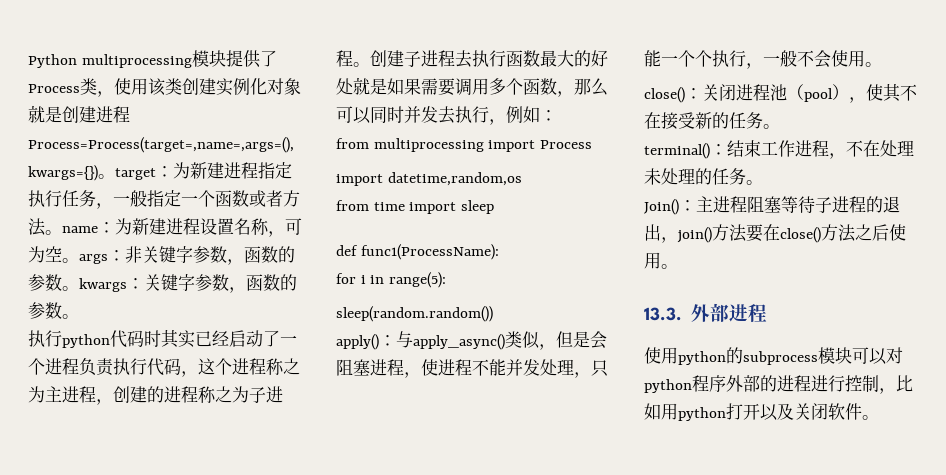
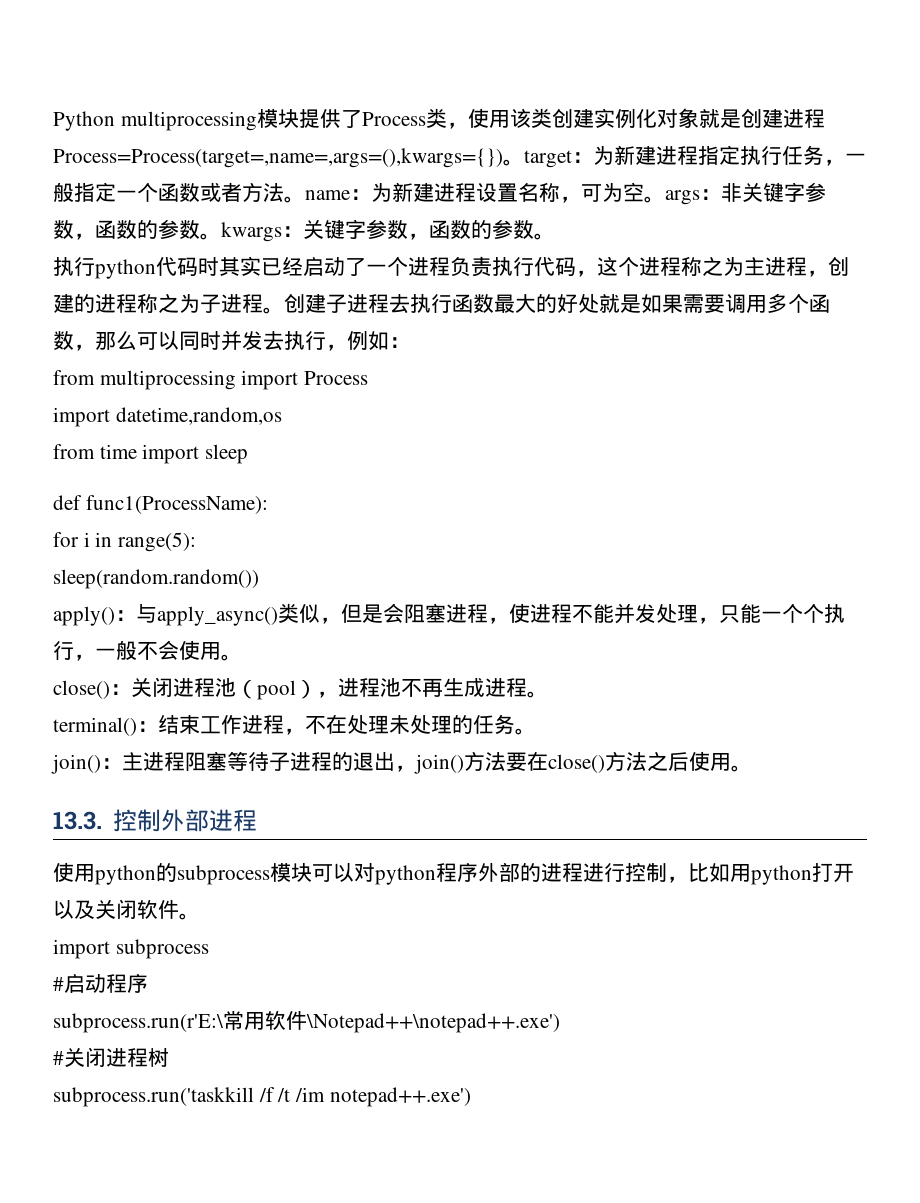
[866,83,917,102] [644,112,763,130] 使其不在接受新的任务 -> [338,678,527,697] 进程池不再生成进程
[644,199,679,215] Join() -> [51,754,101,774] join()
(682, 314) none -> [112,809,161,832] 控制
(879, 417) none -> [53,939,209,959] [53,973,148,993] [53,1010,560,1033] [53,1047,169,1067] [53,1087,471,1107] // import subprocess // #启动程序 // subprocess.run(r'E:\常用软件\Notepad++\notepad++.exe') // #关闭进程树 // subprocess.run('taskkill /f /t /im notepad++.exe')

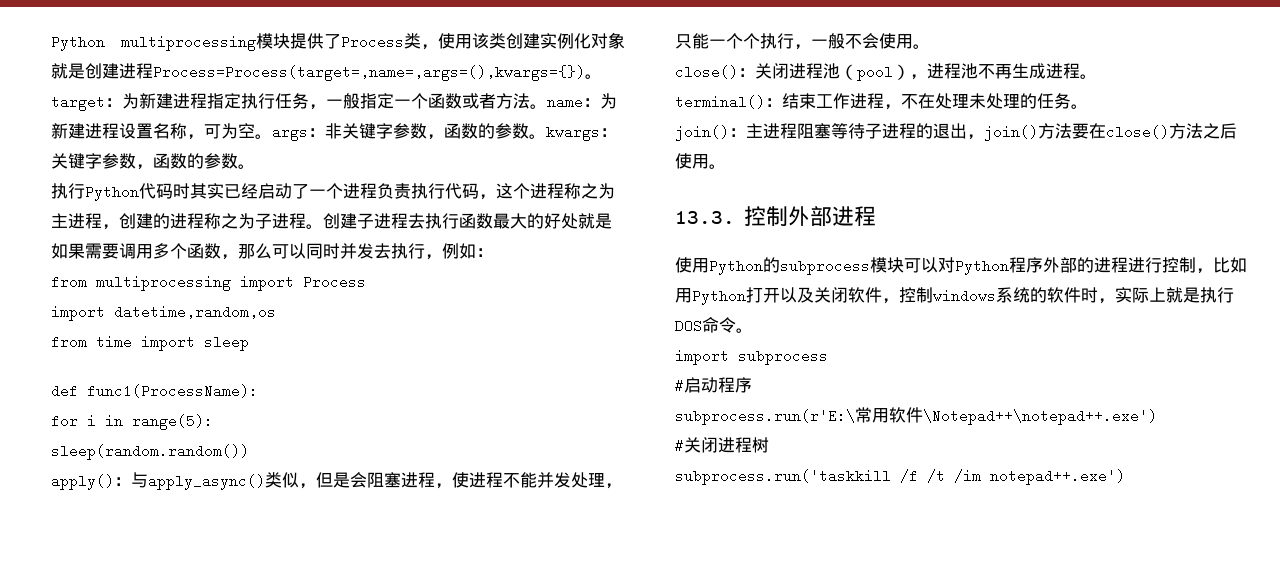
[95,259,156,279] python -> [85,185,139,201] Python
[95,865,156,885] python -> [709,259,763,275] Python
[375,865,436,885] python -> [955,259,1009,275] Python
[751,865,812,885] python -> [692,289,746,305] Python
(179, 909) none -> [882,287,1234,304] [675,317,736,333] ，控制windows系统的软件时，实际上就是执行DOS命令

